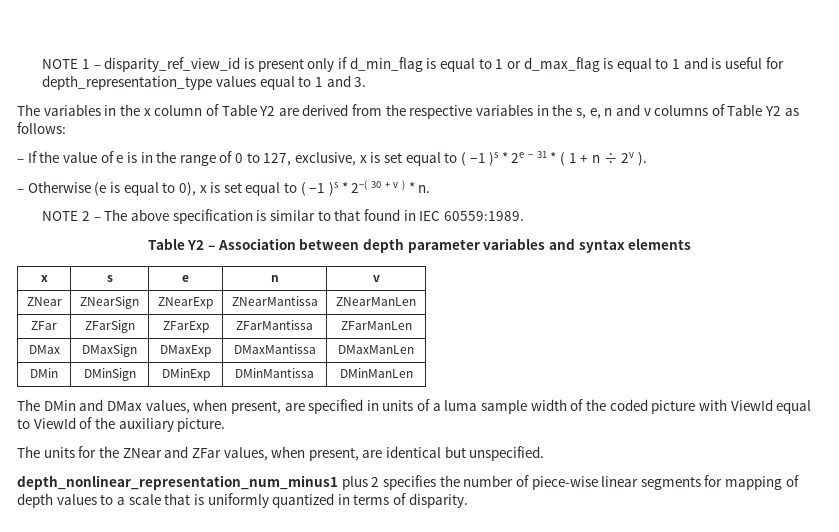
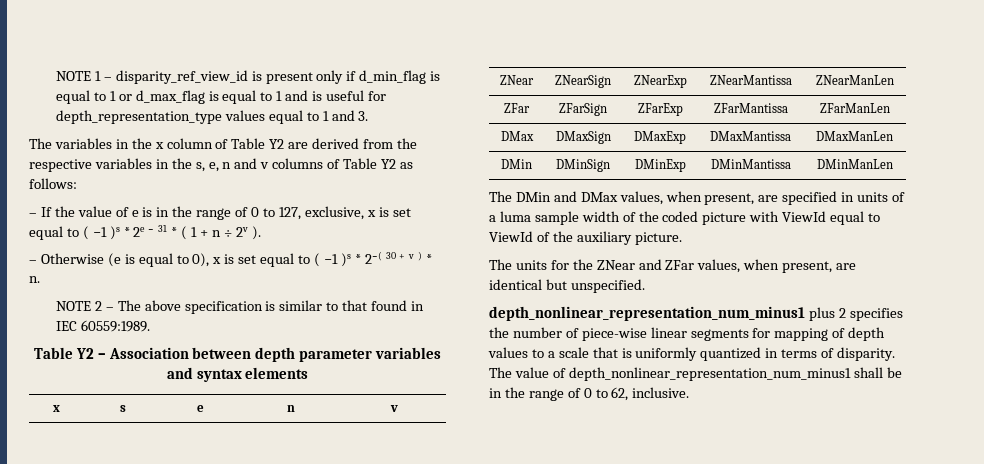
(468, 500) none -> [489,367,902,381] [489,387,690,401] The value of depth_nonlinear_representation_num_minus1 shall be in the range of 0 to 62, inclusive.

